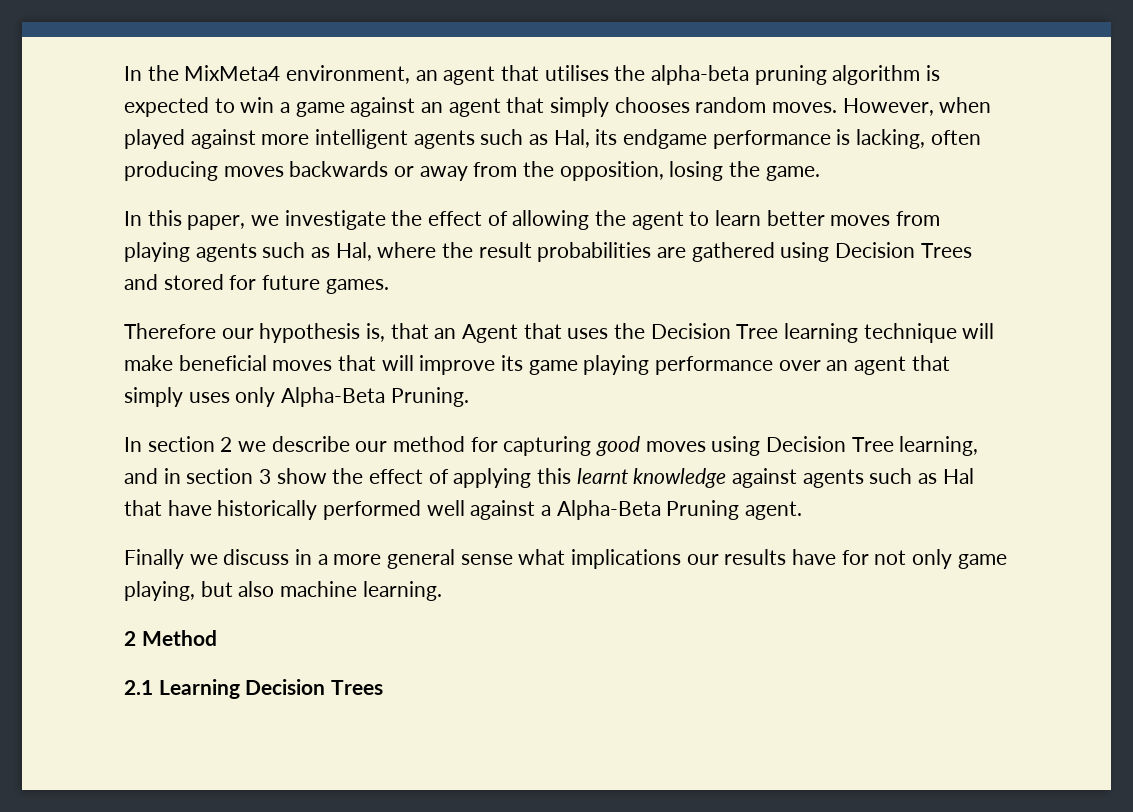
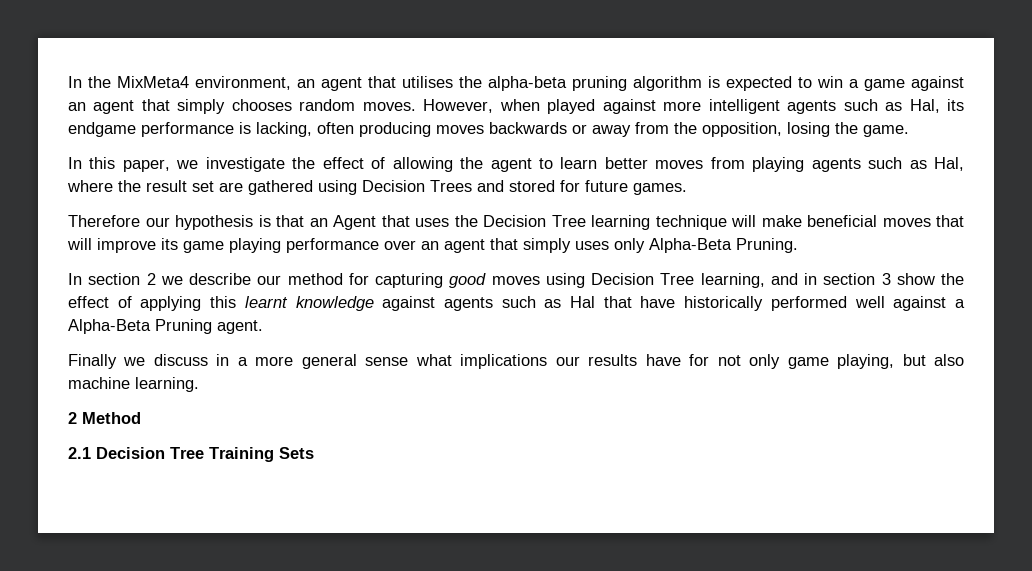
[537,242,652,262] probabilities -> [192,181,214,192] set
[366,323,386,342] is, -> [258,215,271,227] is
[158,679,384,699] Learning Decision Trees -> [96,447,314,462] Decision Tree Training Sets

